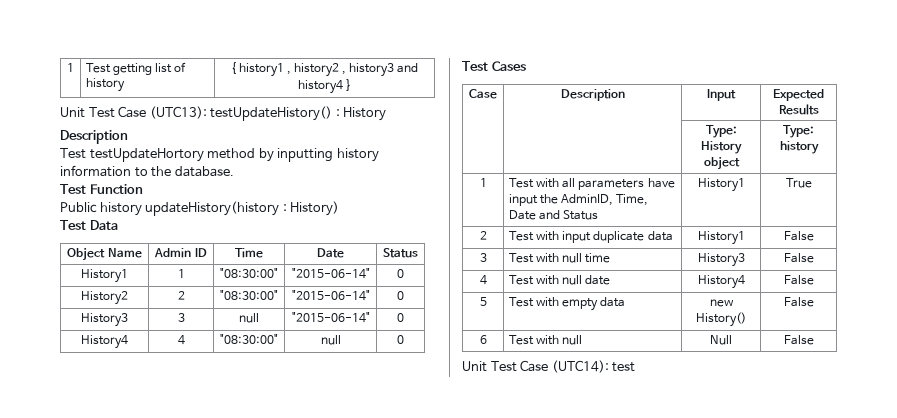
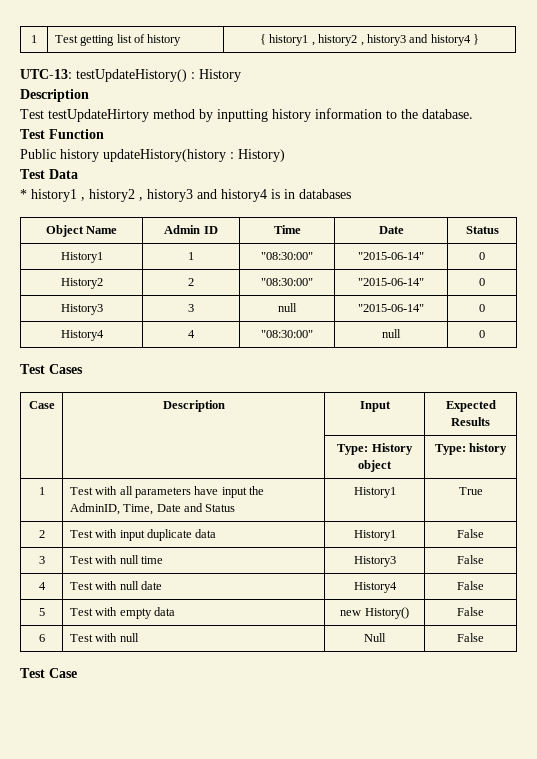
[60,106,207,119] Unit Test Case (UTC13): -> [20,69,72,79] UTC-13:
[89,148,204,162] testUpdateHortory -> [48,109,149,122] testUpdateHirtory
(118, 225) none -> [20,189,351,202] // * history1 , history2 , history3 and history4 is in databases
[462,360,636,373] Unit Test Case (UTC14): test -> [20,668,77,678] Test Case

